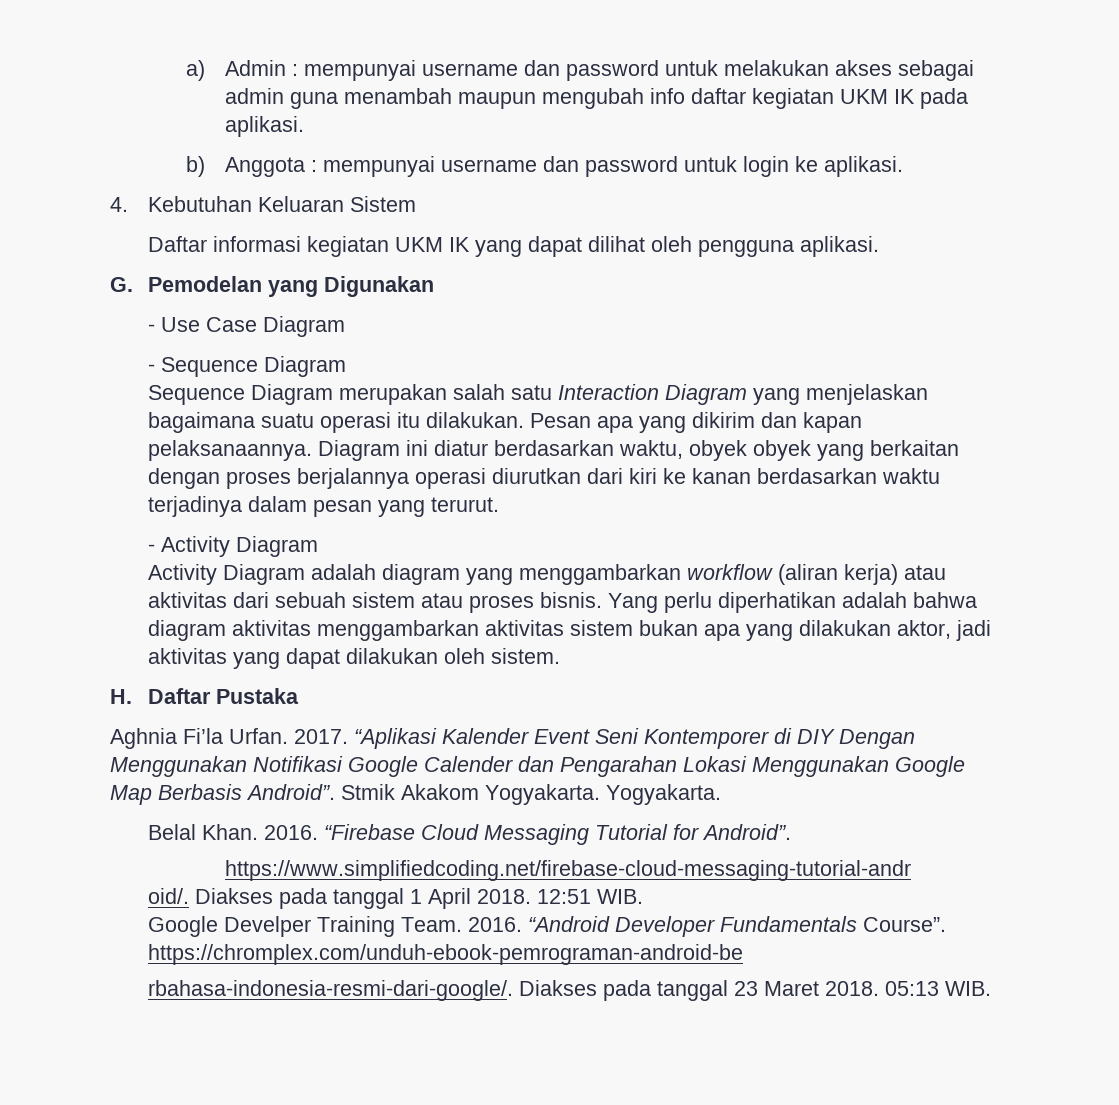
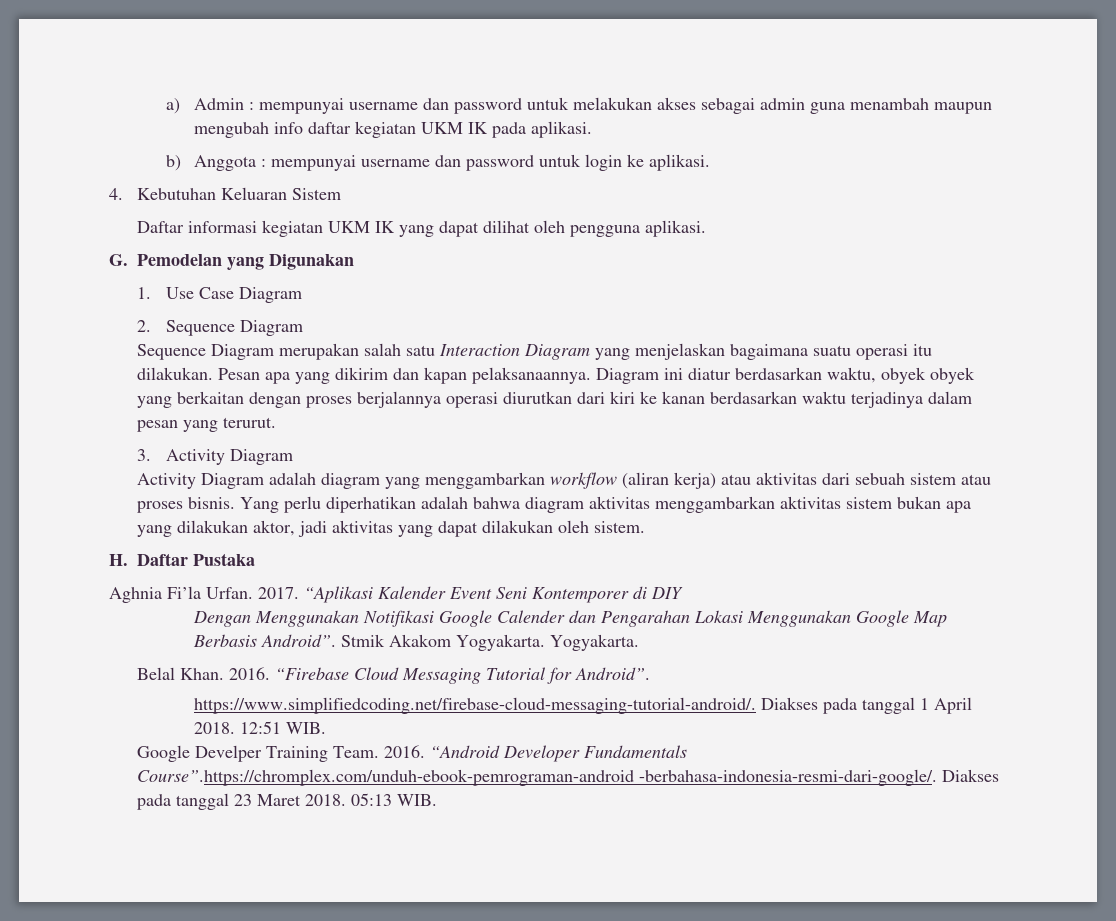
[148,324,156,332] - -> [137,287,152,299] 1.
[148,364,156,372] - -> [137,320,152,332] 2.
[148,544,156,552] - -> [137,449,152,461] 3.
(835, 736) none -> (683, 593) //
[224,860,911,881] [148,888,190,904] https://www.simplifiedcoding.net/firebase-cloud-messaging-tutorial-andr // oid/. -> [193,697,756,714] https://www.simplifiedcoding.net/firebase-cloud-messaging-tutorial-android/.
[863,917,947,932] [148,944,744,965] [148,980,514,1001] Course”. https://chromplex.com/unduh-ebook-pemrograman-android-be // rbahasa-indonesia-resmi-dari-google/. -> [137,769,938,786] Course”.https://chromplex.com/unduh-ebook-pemrograman-android -berbahasa-indonesia-resmi-dari-google/.

